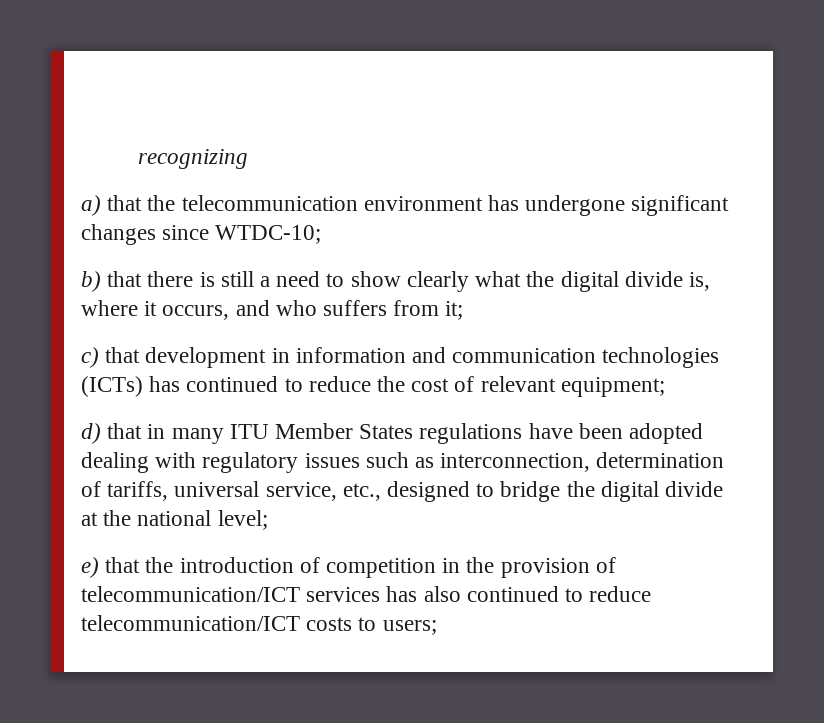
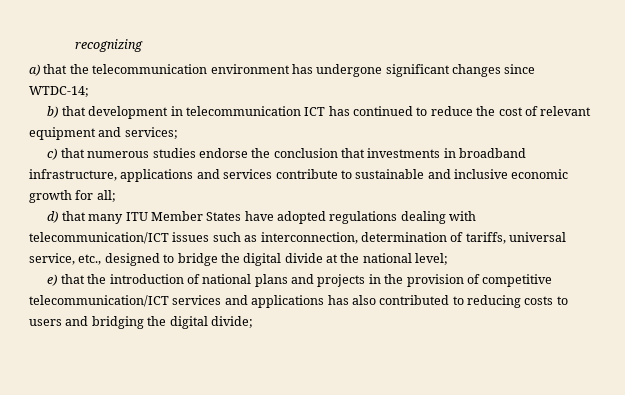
[215,225,322,244] WTDC-10; -> [29,86,89,97] WTDC-14;
[147,271,710,292] [81,300,464,320] [81,347,720,368] [81,376,143,397] there is still a need to show clearly what the digital divide is, where it occurs, and who suffers from it; // c) that development in information and communication technologies (ICTs) -> [88,106,326,119] development in telecommunication ICT
[560,377,665,397] equipment; -> [29,127,178,140] [47,148,527,160] [29,169,569,182] [29,190,116,203] equipment and services; // c) that numerous studies endorse the conclusion that investments in broadband infrastructure, applications and services contribute to sustainable and inclusive economic growth for all;
[147,424,166,439] in -> (86, 216) none
[419,423,704,444] regulations have been adopted -> [244,211,398,224] have adopted regulations
[202,452,299,473] regulatory -> [29,232,169,244] telecommunication/ICT
[326,558,437,578] competition -> [202,274,366,287] national plans and projects
(616, 565) none -> [482,274,553,287] competitive
[386,586,652,602] [81,615,437,635] has also continued to reduce telecommunication/ICT costs to users; -> [224,295,568,308] [29,316,253,329] and applications has also contributed to reducing costs to users and bridging the digital divide;

